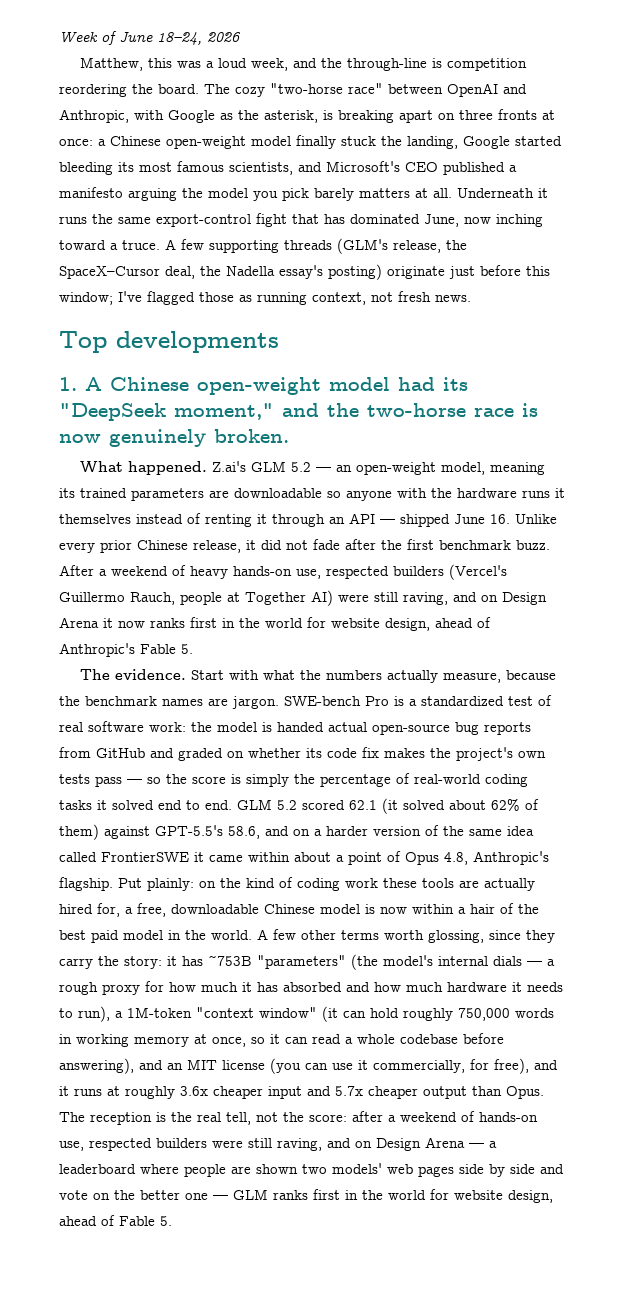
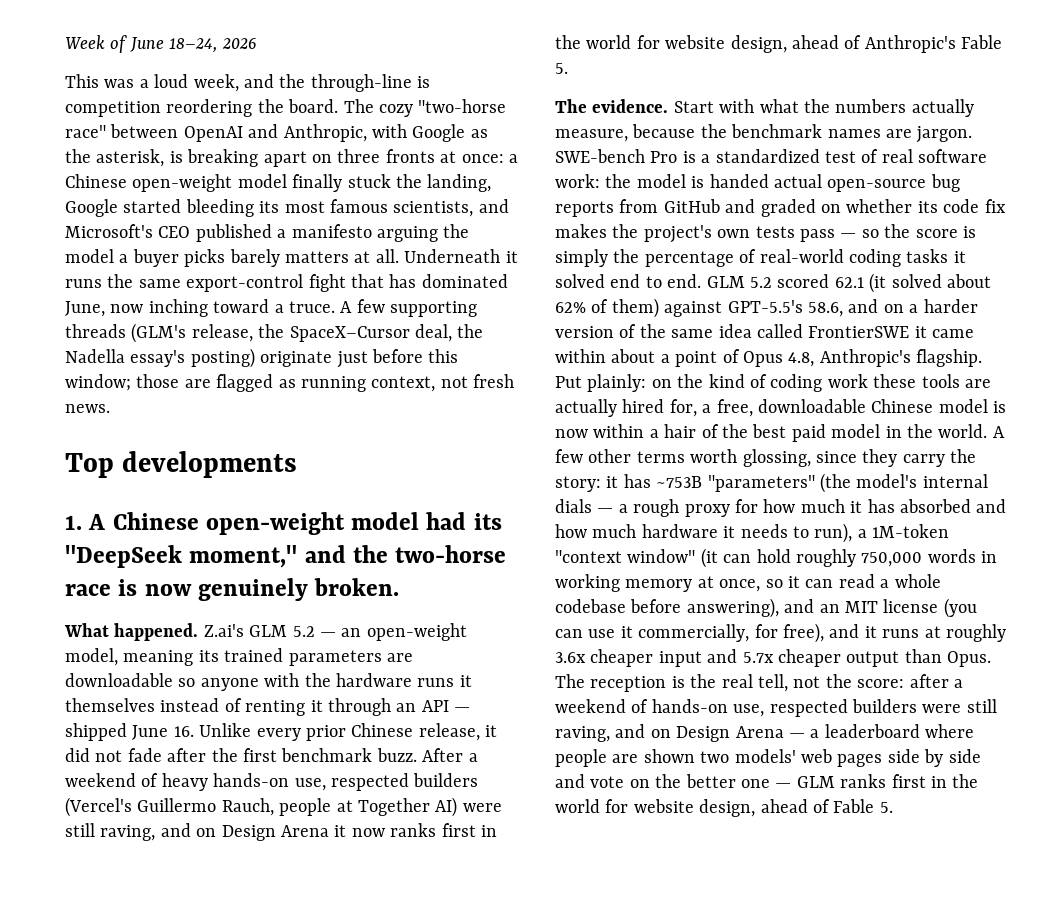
[80,57,173,71] Matthew, this -> [65,74,99,88] This
[253,188,309,201] you pick -> [119,249,226,267] a buyer picks
[118,291,234,305] I've flagged those -> [136,374,274,392] those are flagged

